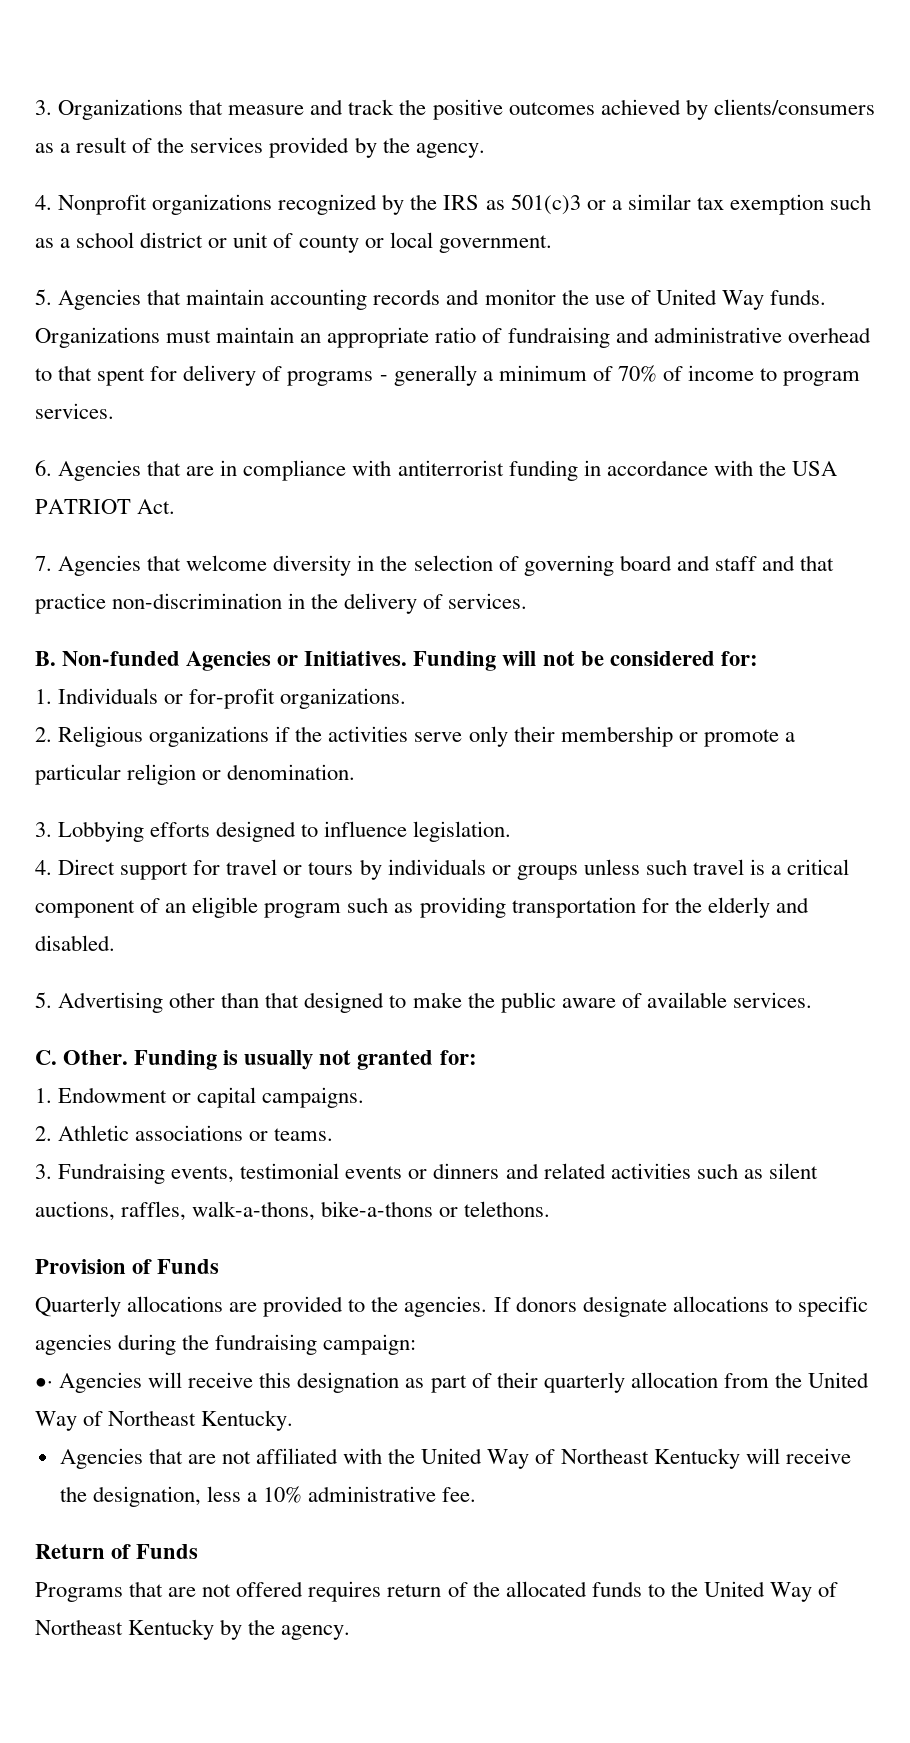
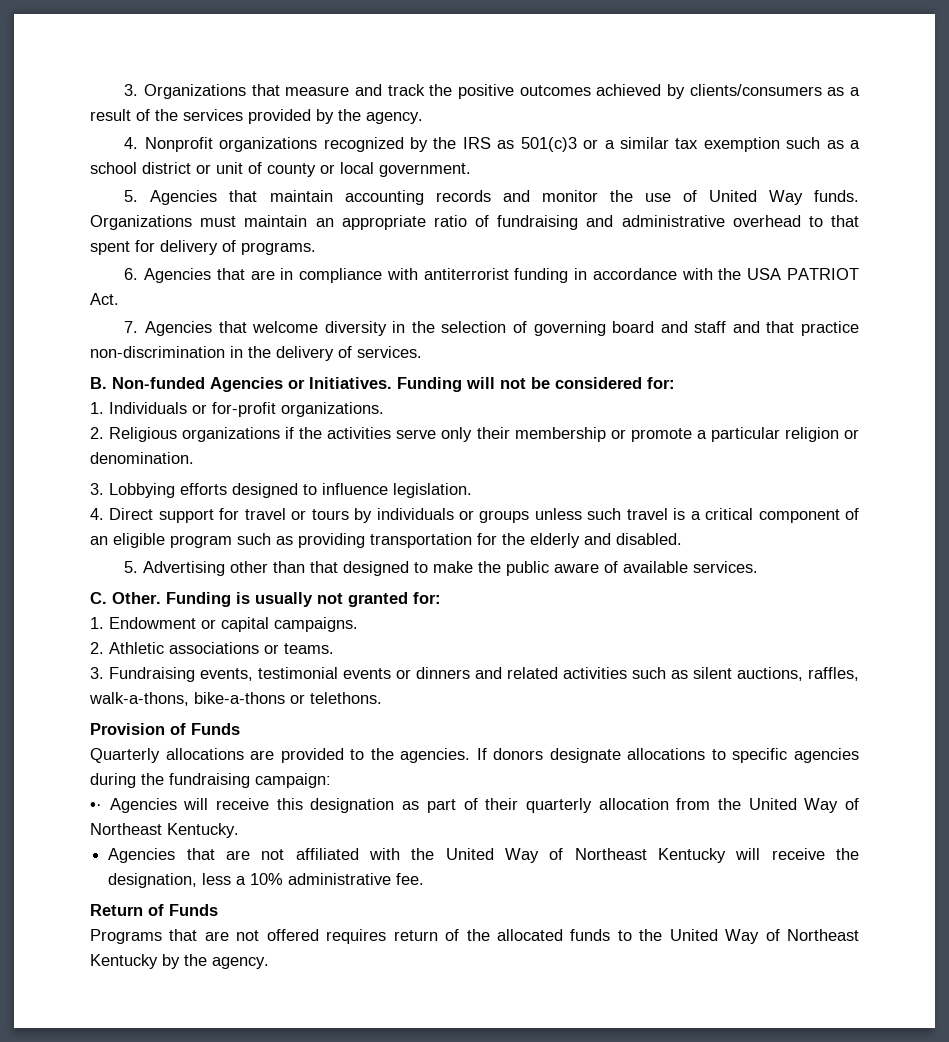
[287,365,861,386] [35,403,114,419] programs - generally a minimum of 70% of income to program services. -> [241,242,316,255] programs.

